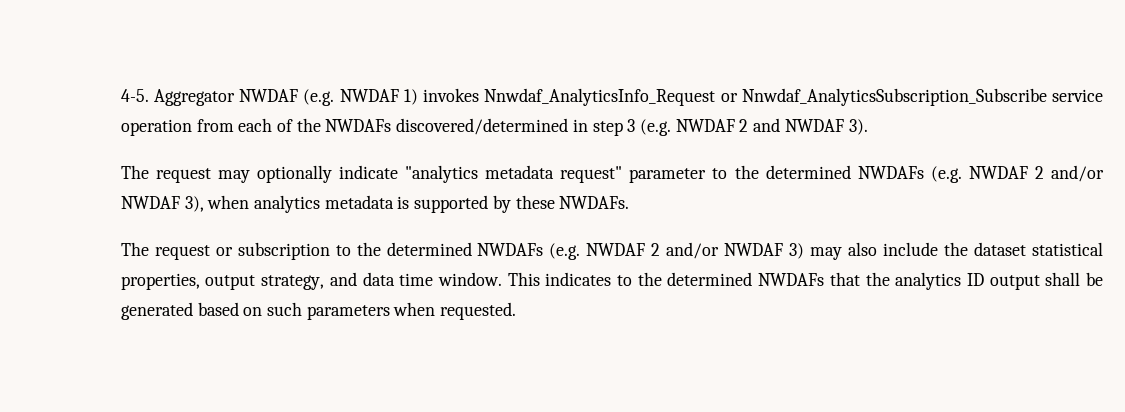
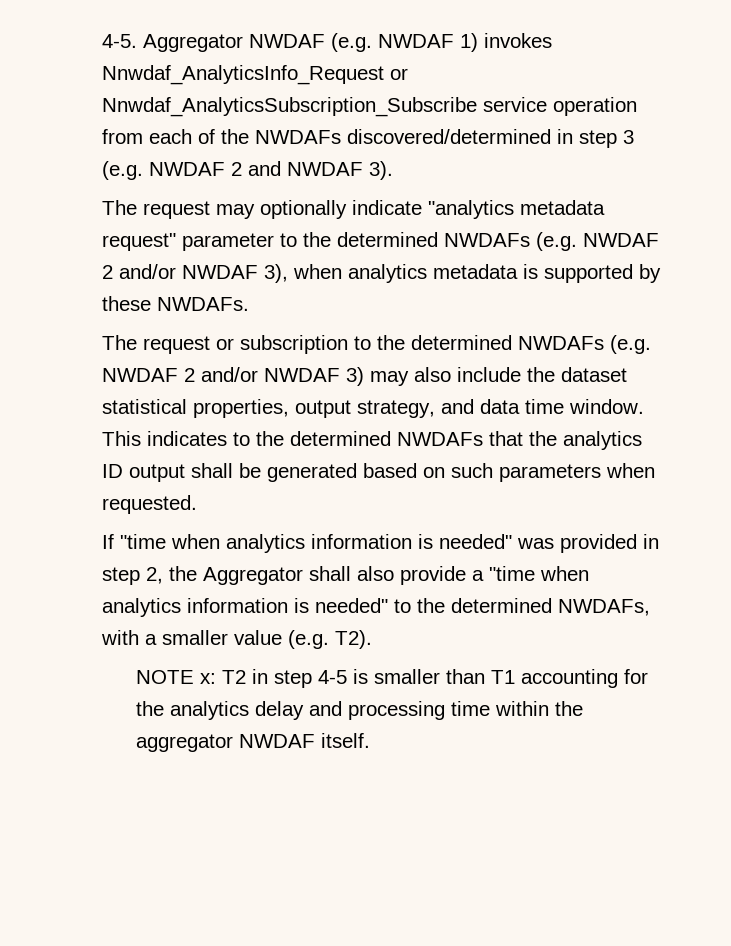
(517, 311) none -> [102,534,660,553] [102,566,590,585] [102,598,651,617] [101,630,373,649] [135,669,648,688] [135,701,583,720] [135,733,370,752] // If "time when analytics information is needed" was provided in step 2, the Aggregator shall also provide a "time when analytics information is needed" to the determined NWDAFs, with a smaller value (e.g. T2). // NOTE x: T2 in step 4-5 is smaller than T1 accounting for the analytics delay and processing time within the aggregator NWDAF itself.

